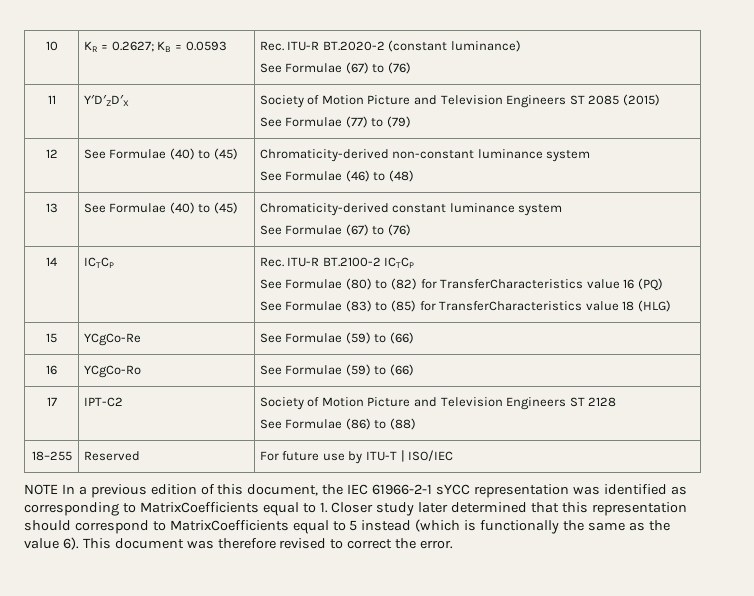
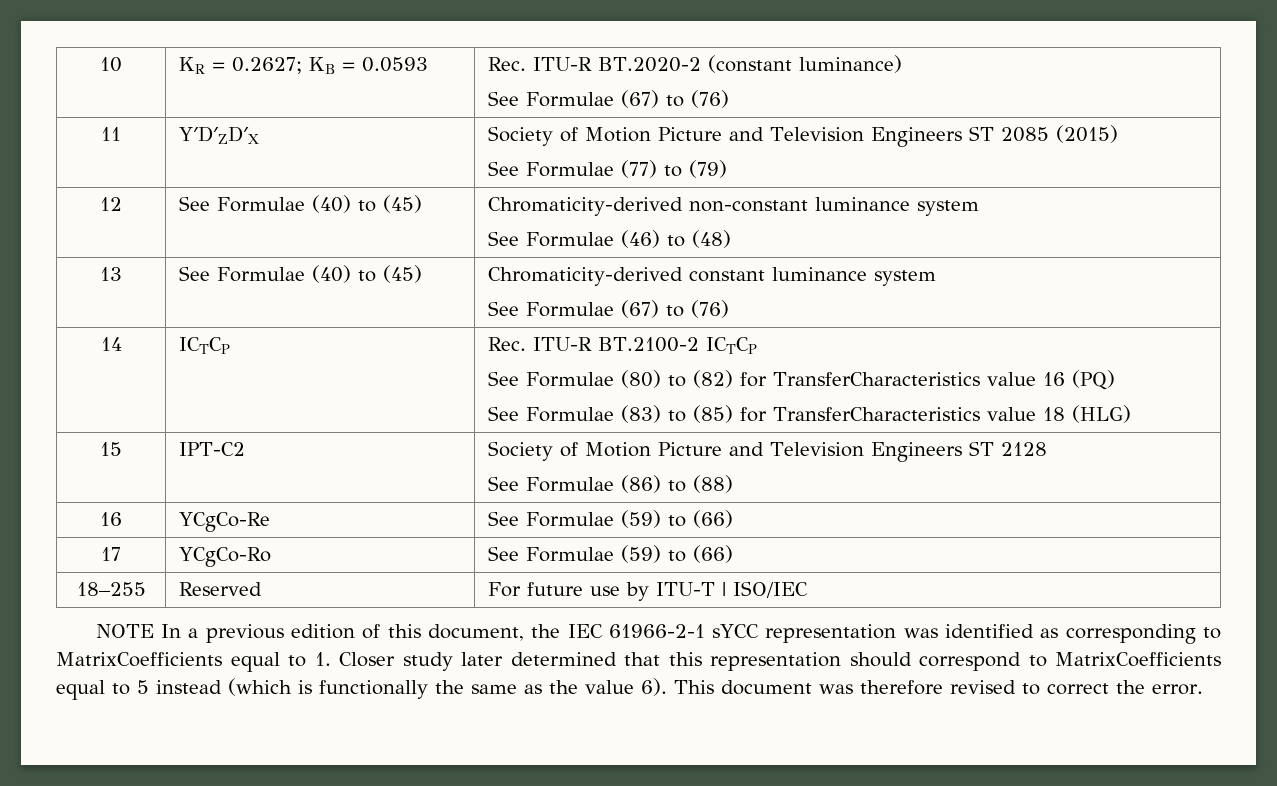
[83,333,141,346] [259,332,415,344] [46,365,57,375] [83,365,141,378] [259,364,415,376] [46,397,57,406] | YCgCo-Re | See Formulae (59) to (66) // 16 | YCgCo-Ro | See Formulae (59) to (66) // 17 -> (122, 449) none
(417, 424) none -> [100,512,122,526] [179,512,271,532] [488,510,734,528] [101,547,121,561] [179,547,272,567] [488,545,734,563] // 16 | YCgCo-Re | See Formulae (59) to (66) // 17 | YCgCo-Ro | See Formulae (59) to (66)

